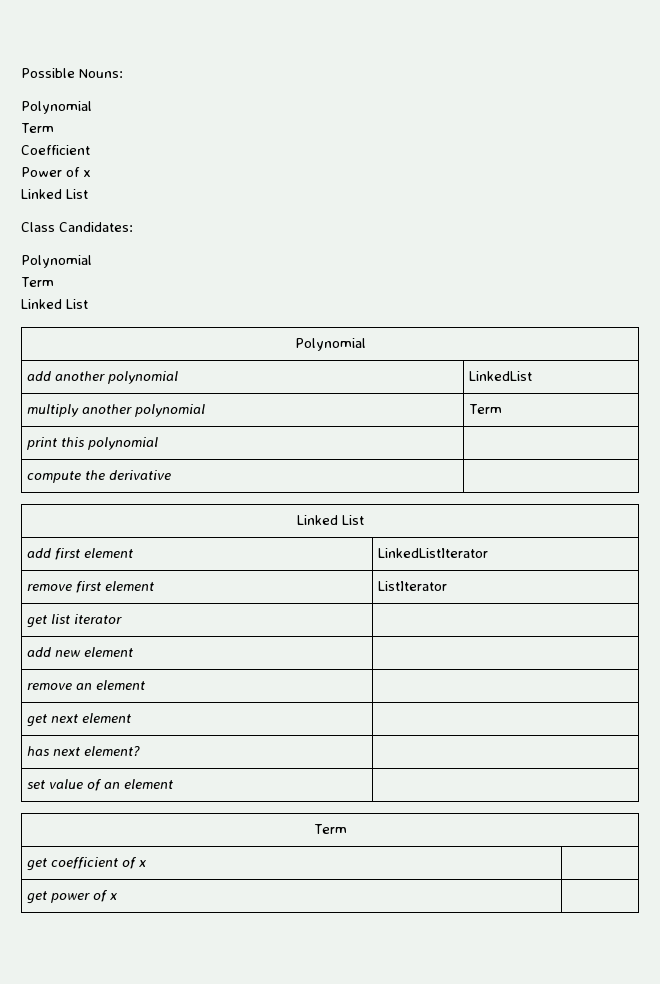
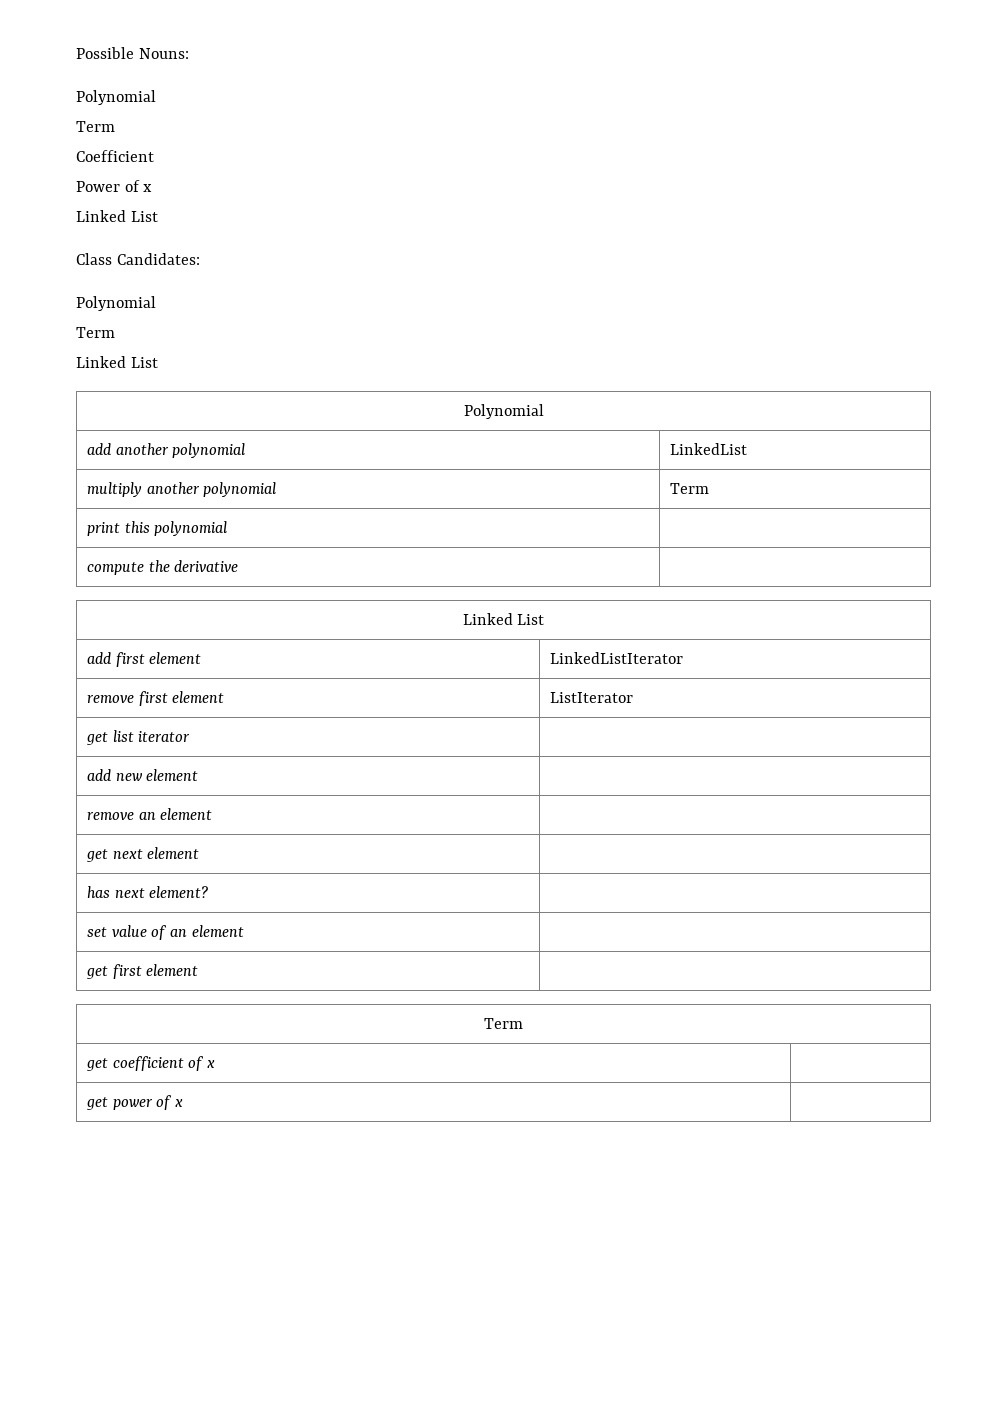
(173, 784) none -> [85,964,199,979] // get first element |

